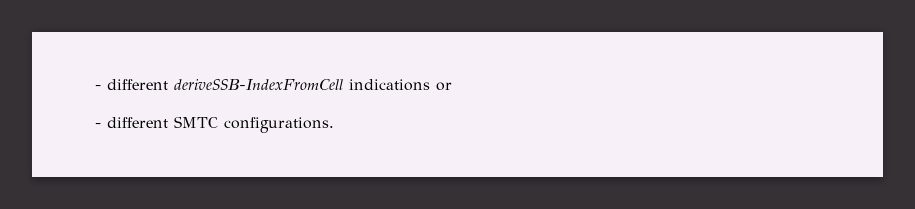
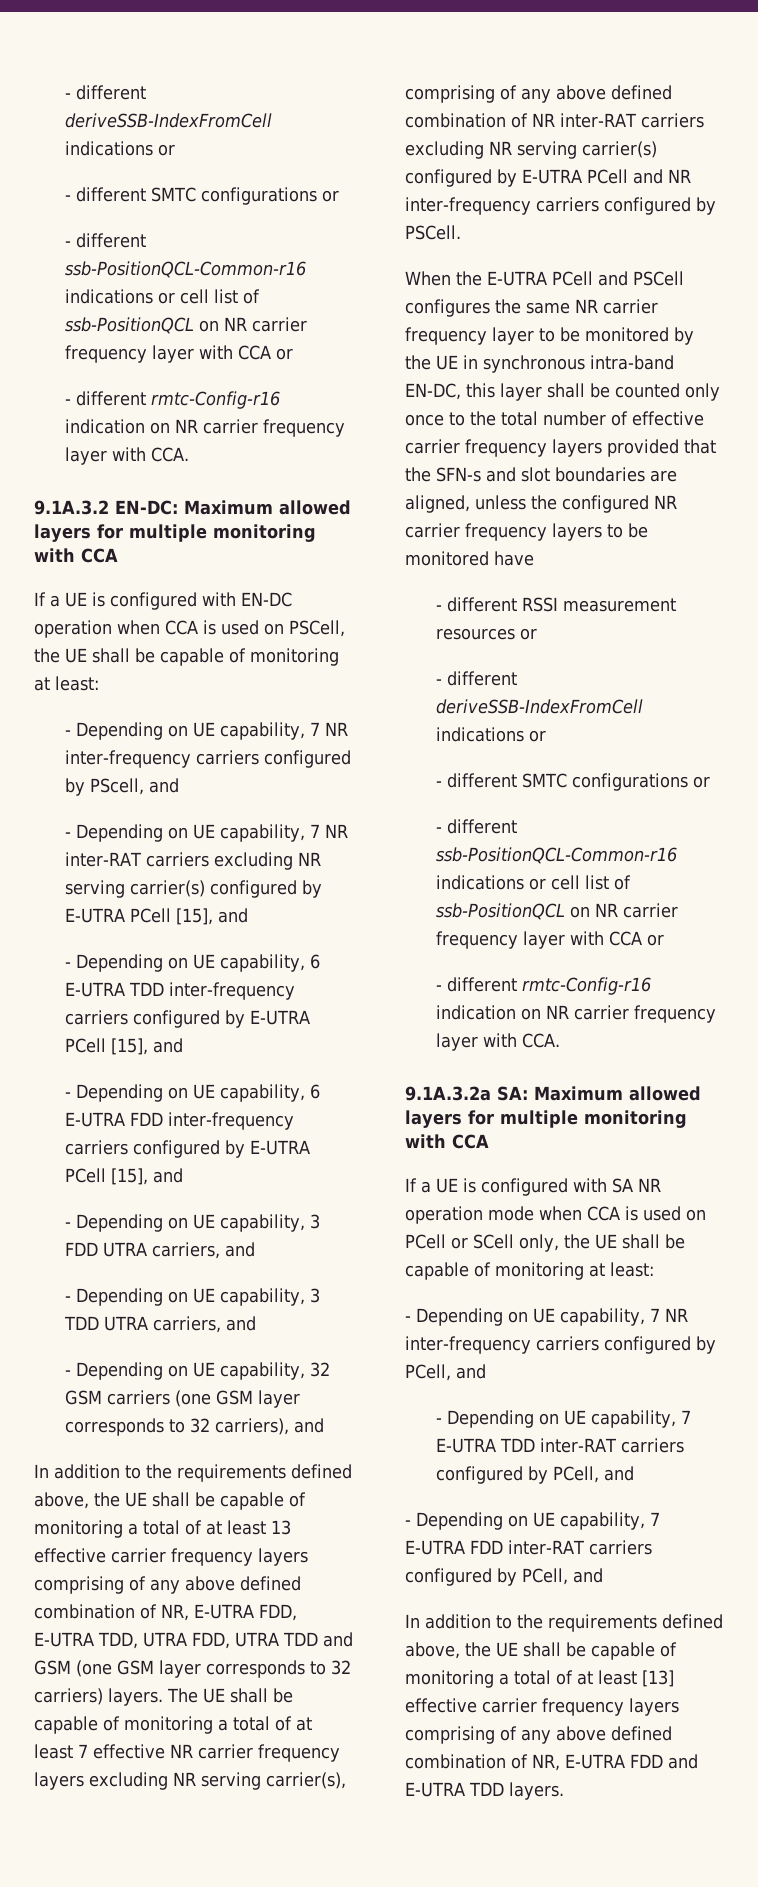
[94,79,452,91] [94,116,334,133] - different deriveSSB-IndexFromCell indications or // - different SMTC configurations. -> [65,85,147,100] [65,113,273,128] [65,141,176,156] [65,187,340,205] [65,233,147,248] [65,261,307,278] [65,289,261,304] [65,317,308,334] [65,345,294,363] [65,391,281,409] [65,419,346,437] [65,447,190,465] [34,500,351,515] [34,524,316,542] [34,548,118,563] [34,592,292,610] [34,620,345,638] [34,648,339,666] [34,676,99,691] [65,722,349,740] [65,750,352,768] [65,778,180,796] [65,824,349,842] [65,852,322,870] [65,880,323,898] [65,908,249,925] [65,954,321,972] [65,982,296,1000] [65,1010,311,1028] [65,1038,184,1055] [65,1084,321,1102] [65,1112,295,1130] [65,1140,311,1158] [65,1168,184,1185] [65,1214,321,1232] [65,1242,256,1259] [65,1288,321,1306] [64,1316,257,1333] [65,1362,331,1380] [65,1390,301,1408] [65,1418,325,1436] [34,1464,352,1482] [34,1492,306,1510] [34,1520,291,1538] [34,1548,308,1566] [34,1576,301,1594] [34,1604,297,1621] [34,1632,353,1649] [34,1660,351,1678] [34,1688,293,1706] [34,1716,312,1734] [34,1744,340,1762] [34,1772,346,1790] [405,85,672,103] [405,113,704,128] [405,141,657,159] [405,169,691,187] [405,197,716,215] [405,225,461,240] [405,271,684,286] [405,299,658,317] [405,327,694,345] [405,355,674,373] [405,383,720,401] [405,411,704,426] [405,439,716,457] [405,467,677,482] [405,495,677,513] [405,523,648,541] [405,551,534,566] [436,597,677,612] [436,628,538,640] [436,671,518,686] [436,699,644,714] [436,727,547,742] [436,773,711,791] [436,819,518,834] [436,847,678,864] [436,875,632,890] [436,903,679,920] [436,931,665,949] [436,977,652,995] [436,1005,717,1023] [436,1033,561,1051] [405,1086,701,1101] [405,1110,687,1128] [405,1134,489,1149] [405,1178,661,1196] [405,1206,706,1224] [405,1234,685,1252] [405,1262,654,1280] [405,1308,688,1326] [405,1336,716,1354] [405,1364,486,1381] [436,1410,692,1428] [436,1438,685,1453] [436,1466,635,1484] [405,1512,660,1530] [405,1540,652,1555] [405,1568,603,1586] [405,1614,723,1632] [405,1642,677,1660] [405,1670,674,1688] [405,1698,679,1716] [405,1726,672,1744] [405,1754,698,1771] [405,1782,564,1800] - different deriveSSB-IndexFromCell indications or // - different SMTC configurations or // - different ssb-PositionQCL-Common-r16 indications or cell list of ssb-PositionQCL on NR carrier frequency layer with CCA or // - different rmtc-Config-r16 indication on NR carrier frequency layer with CCA. // 9.1A.3.2 EN-DC: Maximum allowed layers for multiple monitoring with CCA // If a UE is configured with EN-DC operation when CCA is used on PSCell, the UE shall be capable of monitoring at least: // - Depending on UE capability, 7 NR inter-frequency carriers configured by PScell, and // - Depending on UE capability, 7 NR inter-RAT carriers excluding NR serving carrier(s) configured by E-UTRA PCell [15], and // - Depending on UE capability, 6 E-UTRA TDD inter-frequency carriers configured by E-UTRA PCell [15], and // - Depending on UE capability, 6 E-UTRA FDD inter-frequency carriers configured by E-UTRA PCell [15], and // - Depending on UE capability, 3 FDD UTRA carriers, and // - Depending on UE capability, 3 TDD UTRA carriers, and // - Depending on UE capability, 32 GSM carriers (one GSM layer corresponds to 32 carriers), and // In addition to the requirements defined above, the UE shall be capable of monitoring a total of at least 13 effective carrier frequency layers comprising of any above defined combination of NR, E-UTRA FDD, E-UTRA TDD, UTRA FDD, UTRA TDD and GSM (one GSM layer corresponds to 32 carriers) layers. The UE shall be capable of monitoring a total of at least 7 effective NR carrier frequency layers excluding NR serving carrier(s), comprising of any above defined combination of NR inter-RAT carriers excluding NR serving carrier(s) configured by E-UTRA PCell and NR inter-frequency carriers configured by PSCell. // When the E-UTRA PCell and PSCell configures the same NR carrier frequency layer to be monitored by the UE in synchronous intra-band EN-DC, this layer shall be counted only once to the total number of effective carrier frequency layers provided that the SFN-s and slot boundaries are aligned, unless the configured NR carrier frequency layers to be monitored have // - different RSSI measurement resources or // - different deriveSSB-IndexFromCell indications or // - different SMTC configurations or // - different ssb-PositionQCL-Common-r16 indications or cell list of ssb-PositionQCL on NR carrier frequency layer with CCA or // - different rmtc-Config-r16 indication on NR carrier frequency layer with CCA. // 9.1A.3.2a SA: Maximum allowed layers for multiple monitoring with CCA // If a UE is configured with SA NR operation mode when CCA is used on PCell or SCell only, the UE shall be capable of monitoring at least: // - Depending on UE capability, 7 NR inter-frequency carriers configured by PCell, and // - Depending on UE capability, 7 E-UTRA TDD inter-RAT carriers configured by PCell, and // - Depending on UE capability, 7 E-UTRA FDD inter-RAT carriers configured by PCell, and // In addition to the requirements defined above, the UE shall be capable of monitoring a total of at least [13] effective carrier frequency layers comprising of any above defined combination of NR, E-UTRA FDD and E-UTRA TDD layers.

